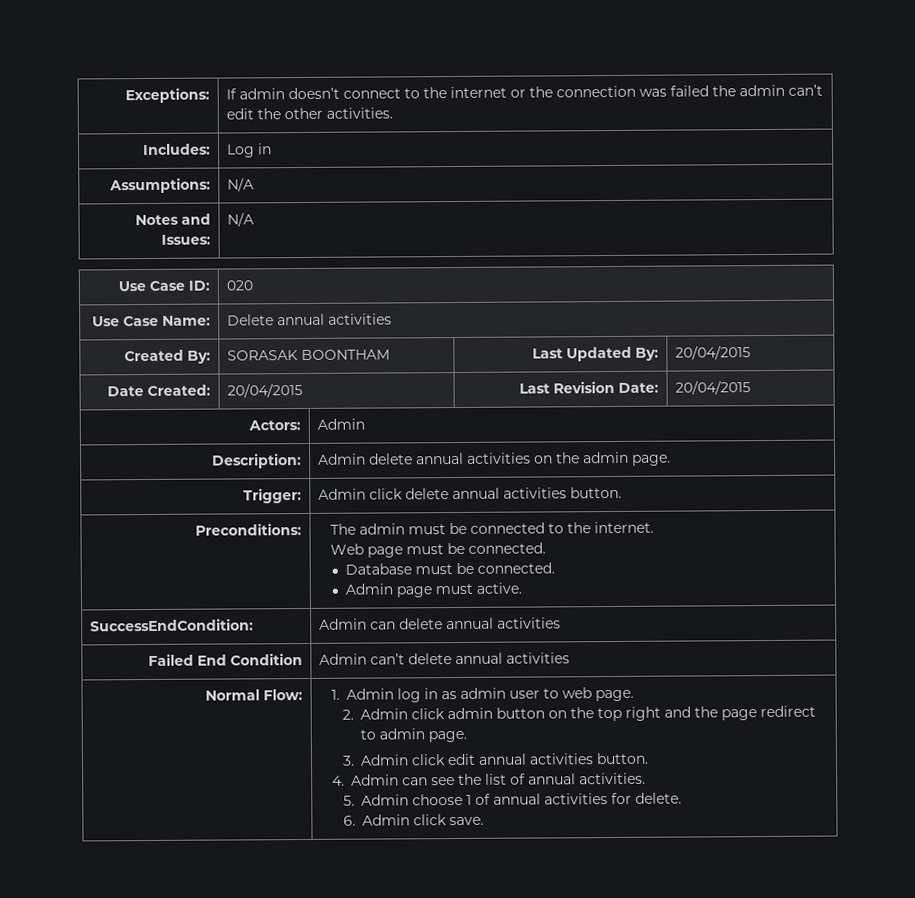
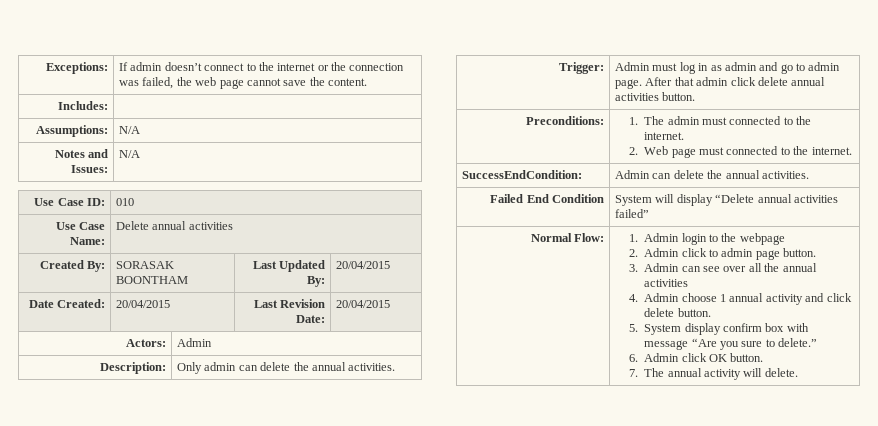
[669,84,823,97] [225,107,393,120] failed the admin can’t edit the other activities. -> [142,77,368,89] failed, the web page cannot save the content.
[226,143,272,158] Log in -> (108, 105) none
[225,280,253,291] 020 -> [116,198,135,206] 010
[317,451,671,466] [243,488,303,504] [317,488,366,500] Admin delete annual activities on the admin page. // Trigger: | Admin -> [177,362,396,374] [558,62,604,74] [615,62,841,74] [615,77,729,89] Only admin can delete the annual activities. // Trigger: | Admin must log in as admin and go to admin page. After that admin
(303, 529) none -> [629,117,639,125] 1.
[448,521,654,535] be connected to the internet. // -> [729,116,812,125] [644,132,685,140] [629,147,639,155] connected to the internet. // 2.
[446,542,546,555] [344,562,555,575] [344,582,522,598] be connected. // Database must be connected. // Admin page must active. -> [726,146,852,155] connected to the internet.
[445,617,561,630] annual activities -> [707,170,809,179] the annual activities.
[318,652,570,665] Admin can’t delete annual activities -> [615,194,838,206] [615,209,650,218] System will display “Delete annual activities failed”
[396,687,634,703] [342,705,817,722] [360,728,468,743] [342,752,650,766] [331,775,345,786] log in as admin user to web page. // 2. Admin click admin button on the top right and the page redirect to admin page. // 3. Admin click edit annual activities button. // 4. -> [681,233,785,245] [629,248,817,260] [629,264,639,272] login to the webpage // 2. Admin click to admin page button. // 3.
[457,772,646,786] [343,792,683,806] [343,814,485,826] the list of annual activities. // 5. Admin choose 1 of annual activities for delete. // 6. Admin click save. -> [723,263,817,272] [644,279,689,287] [629,293,852,305] [644,308,711,317] [629,323,809,335] [644,338,818,350] [629,353,764,362] [629,368,798,380] over all the annual activities // 4. Admin choose 1 annual activity and click delete button. // 5. System display confirm box with message “Are you sure to delete.” // 6. Admin click OK button. // 7. The annual activity will delete.

